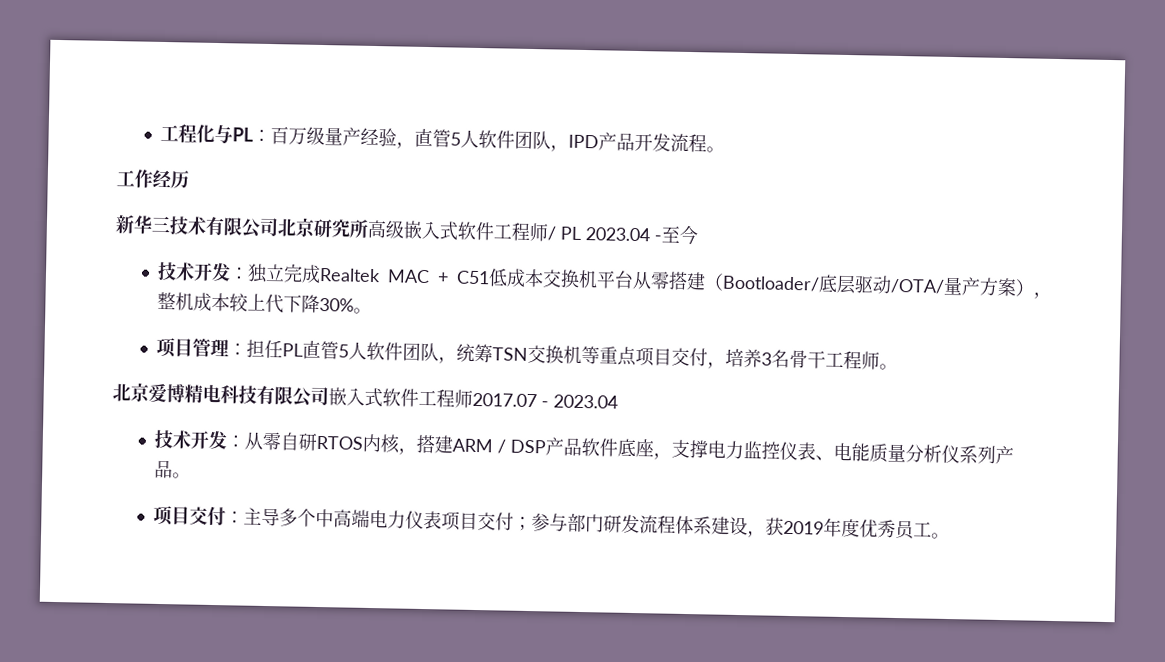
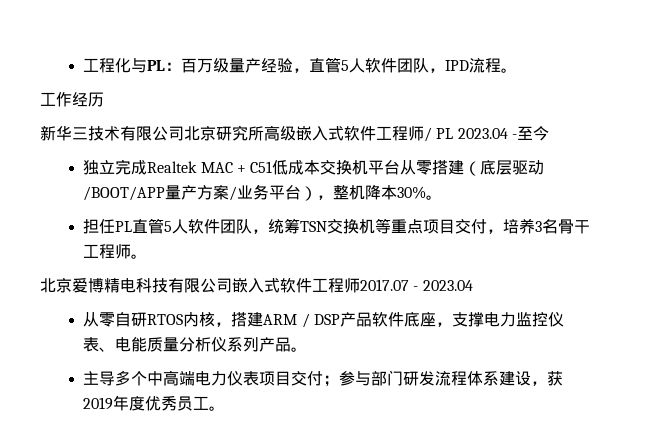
[597,132,671,152] 产品开发 -> (470, 65) none
[156,261,249,282] 技术开发： -> (549, 133) none
[722,275,820,292] Bootloader/ -> (481, 168) none
[890,278,945,294] /OTA/ -> [83,186,166,201] /BOOT/APP
[1015,279,1052,299] [156,291,320,314] ），整机成本较上代下降 -> [229,184,398,201] /业务平台），整机降本
[155,337,247,358] 项目管理： -> (443, 197) none
[153,429,245,450] 技术开发： -> (473, 285) none
[152,505,244,527] 项目交付： -> (308, 349) none

